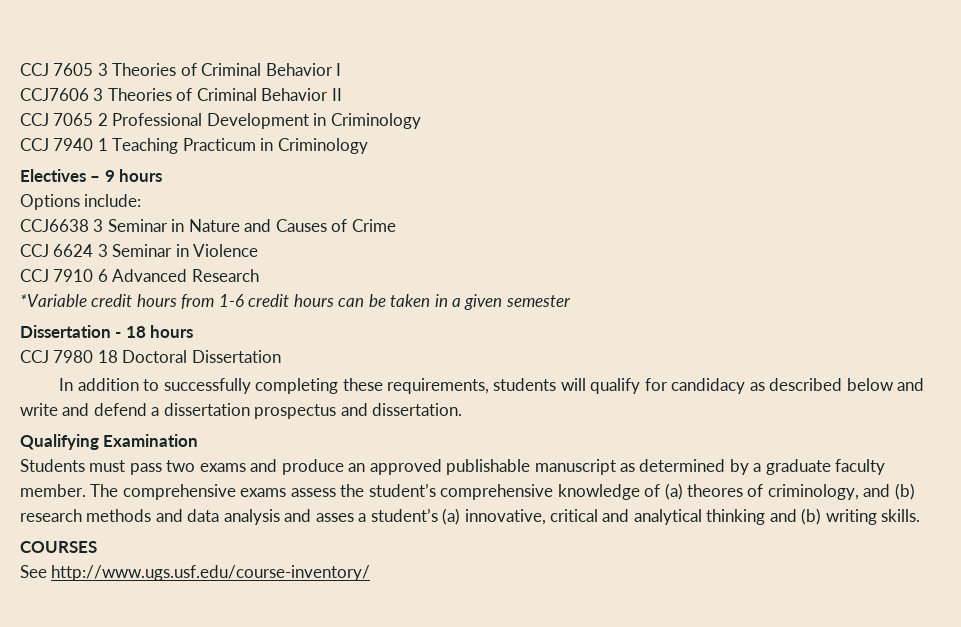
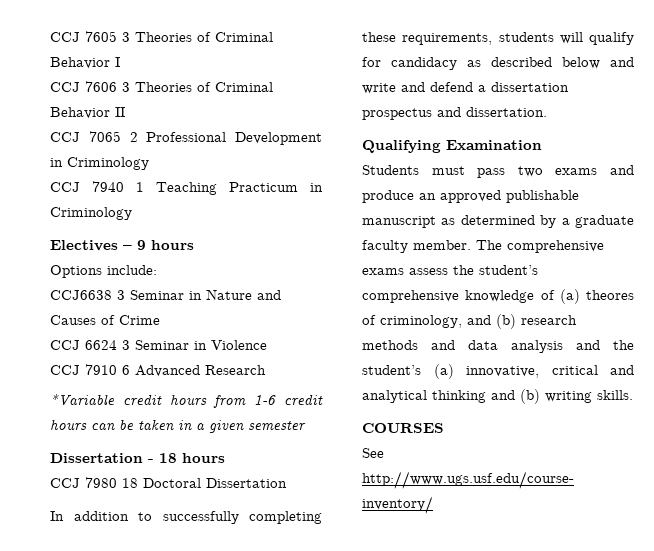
[20,88,89,101] CCJ7606 -> [50,81,117,92] CCJ 7606
[315,513,367,522] asses a -> [613,340,634,350] the

